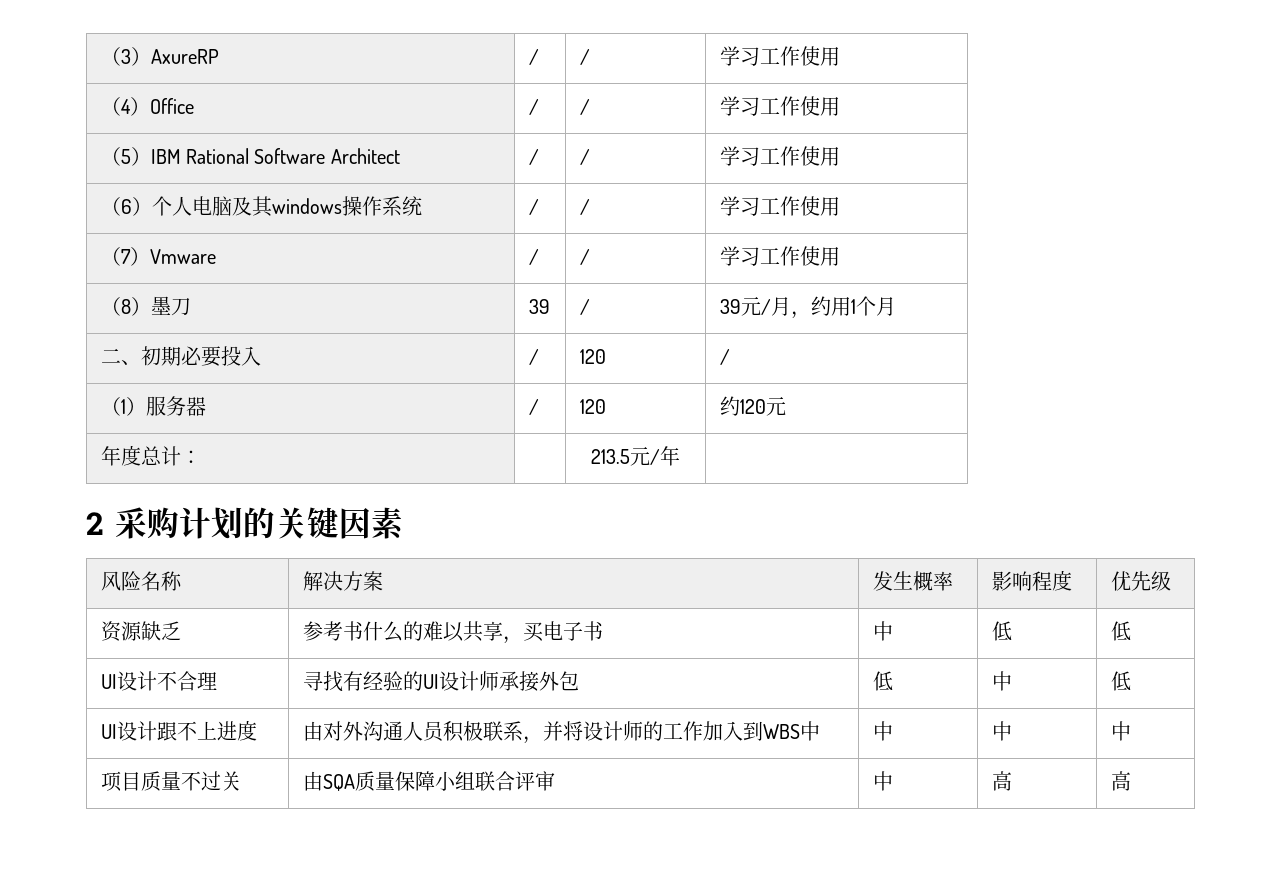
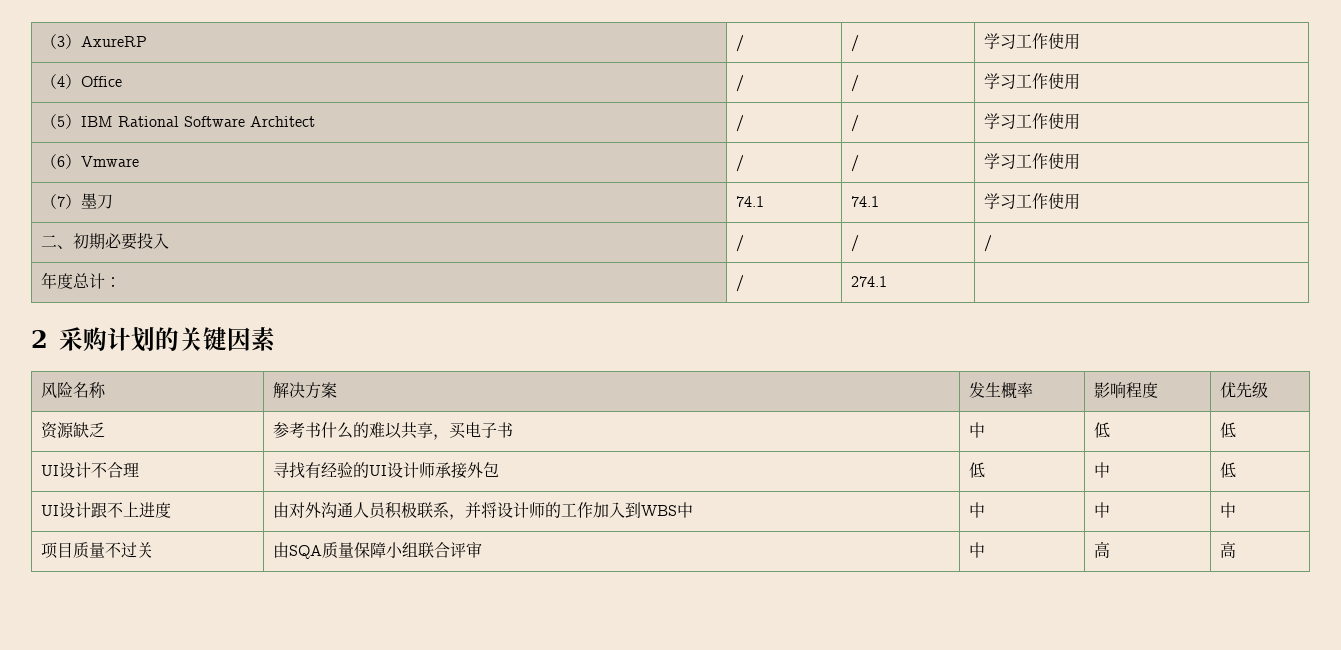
[151,196,422,217] 个人电脑及其windows操作系统 -> [81,156,140,167] Vmware
[149,249,216,264] [528,249,539,265] [579,249,590,265] [719,246,840,266] [100,296,191,316] [528,299,550,314] [579,299,590,315] [719,296,896,319] Vmware | / | / | 学习工作使用 // （8）墨刀 | 39 | / | 39元/月，约用1个月 -> [81,193,114,209] [736,196,765,207] [851,196,880,207] [984,193,1081,210] 墨刀 | 74.1 | 74.1 | 学习工作使用
[579,349,606,364] [719,349,730,365] [100,396,206,416] [528,399,539,415] [579,399,606,414] [719,396,786,416] 120 | / // （1）服务器 | / | 120 | 约120元 -> [851,235,860,252] [984,235,993,252] / | /
[591,446,680,466] | 213.5元/年 -> [736,275,745,292] [851,276,888,287] / | 274.1

